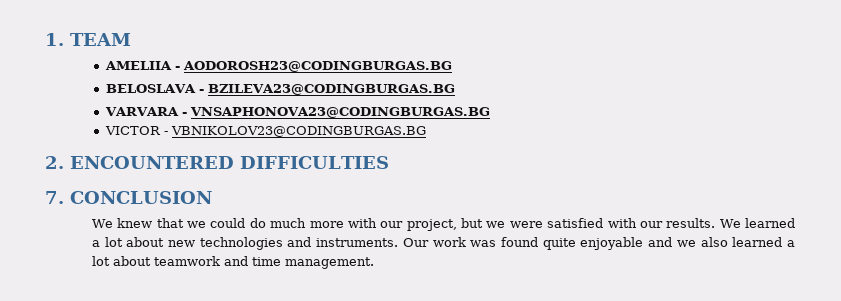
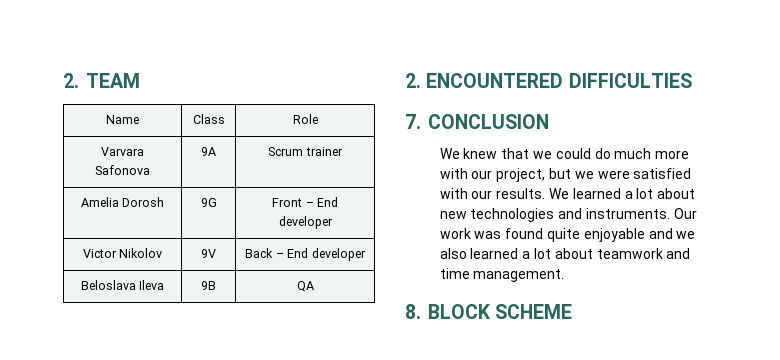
[45,33,64,46] 1. -> [63,73,79,88] 2.
[104,61,452,72] [105,84,455,95] [104,107,490,118] [104,126,426,137] // AMELIIA - AODOROSH23@CODINGBURGAS.BG // BELOSLAVA - BZILEVA23@CODINGBURGAS.BG // VARVARA - VNSAPHONOVA23@CODINGBURGAS.BG // VICTOR - VBNIKOLOV23@CODINGBURGAS.BG -> [106,115,139,124] [192,114,225,124] [292,114,318,124] [101,147,144,156] [95,165,150,175] [201,147,216,156] [268,147,343,156] [80,197,165,207] [200,198,217,207] [272,197,338,207] [278,216,333,229] [82,248,163,258] [201,249,216,258] [245,248,366,261] [80,280,165,290] [201,281,216,290] [296,281,314,292] // Name | Class | Role // Varvara Safonova | 9A | Scrum trainer // Amelia Dorosh | 9G | Front – End developer // Victor Nikolov | 9V | Back – End developer // Beloslava Ileva | 9B | QA
(374, 263) none -> [405,304,573,319] // 8. BLOCK SCHEME

